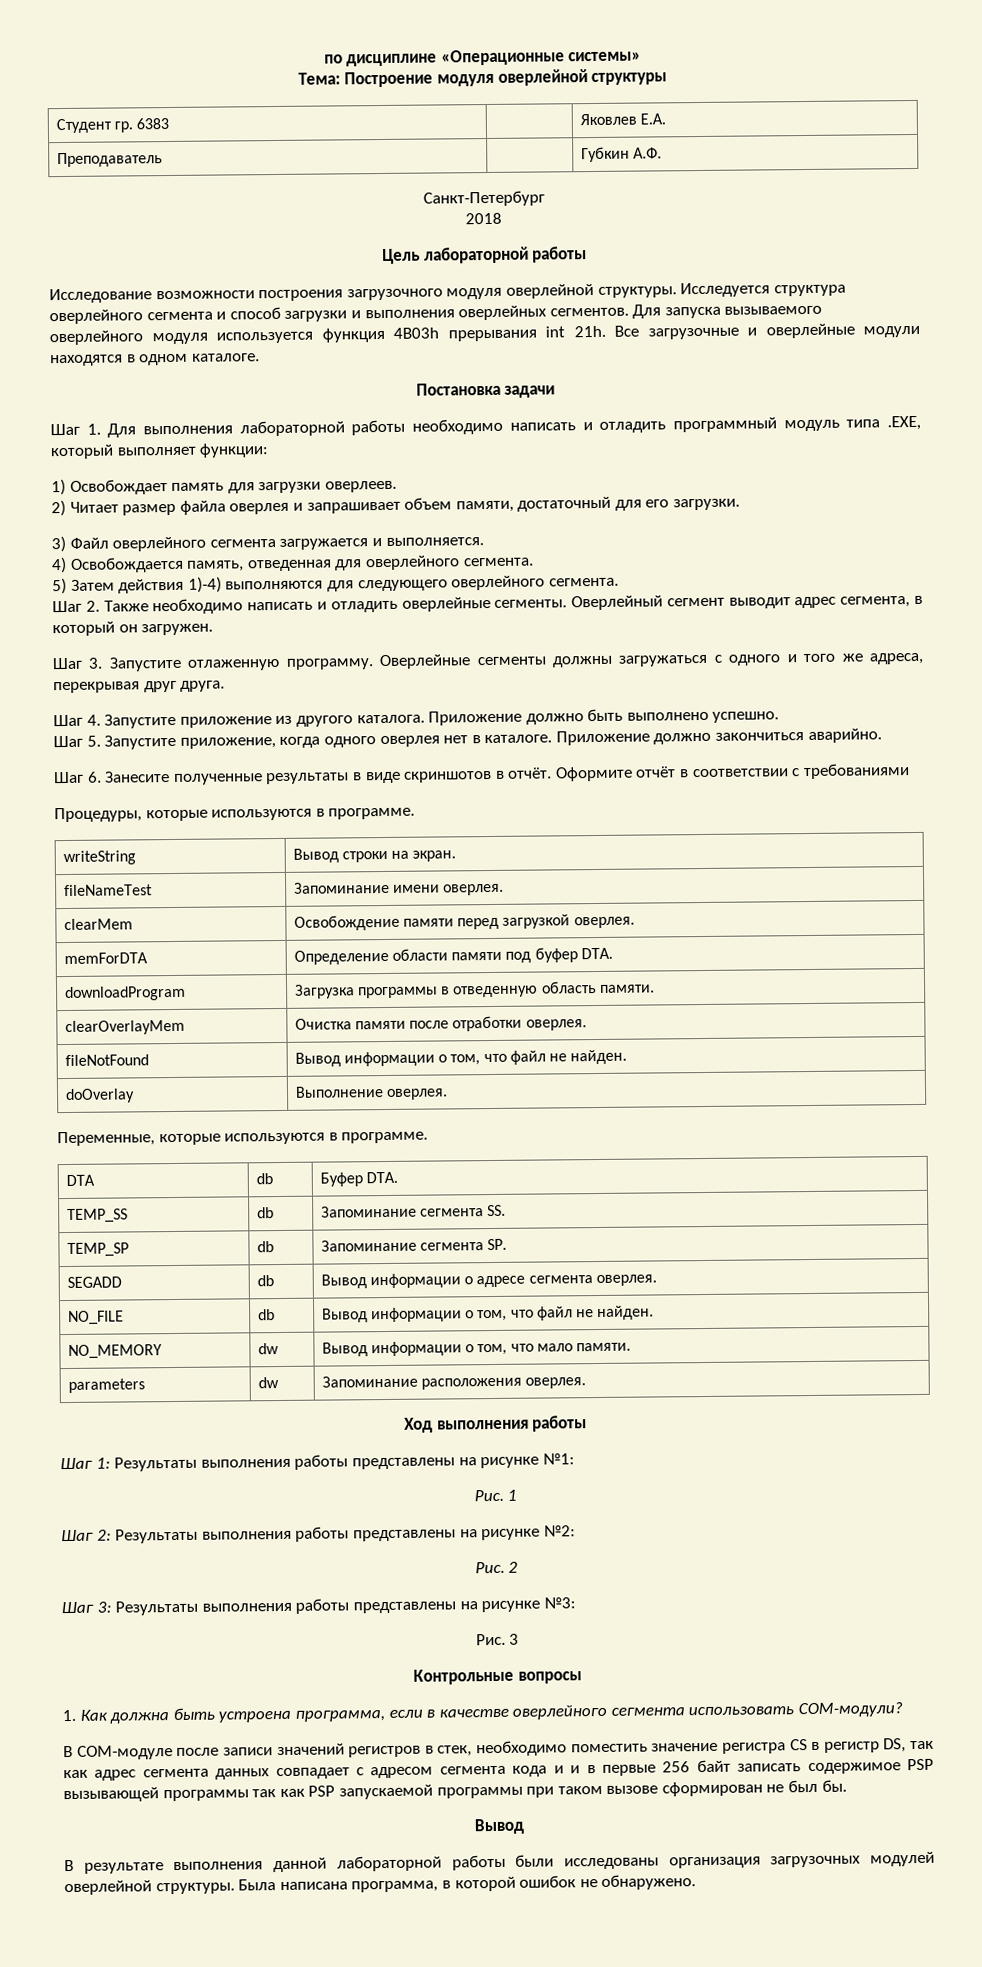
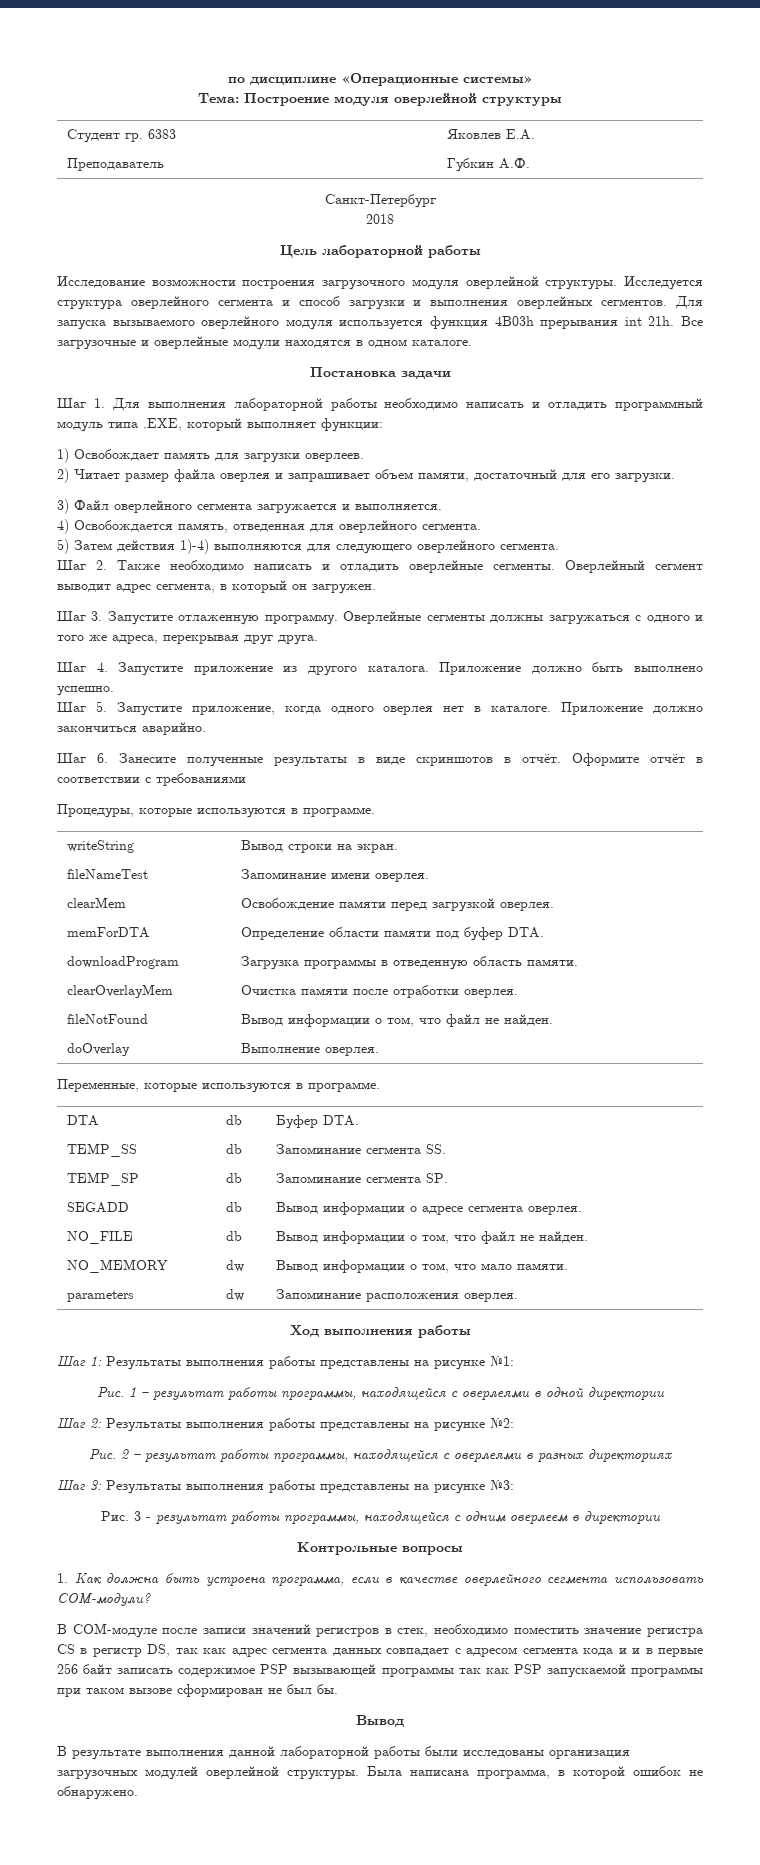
(518, 1495) none -> [140,1387,665,1401] – результат работы программы, находящейся с оверлеями в одной директории
(519, 1567) none -> [132,1449,673,1463] – результат работы программы, находящейся с оверлеями в разных директориях
(520, 1639) none -> [145,1511,661,1525] - результат работы программы, находящейся с одним оверлеем в директории

